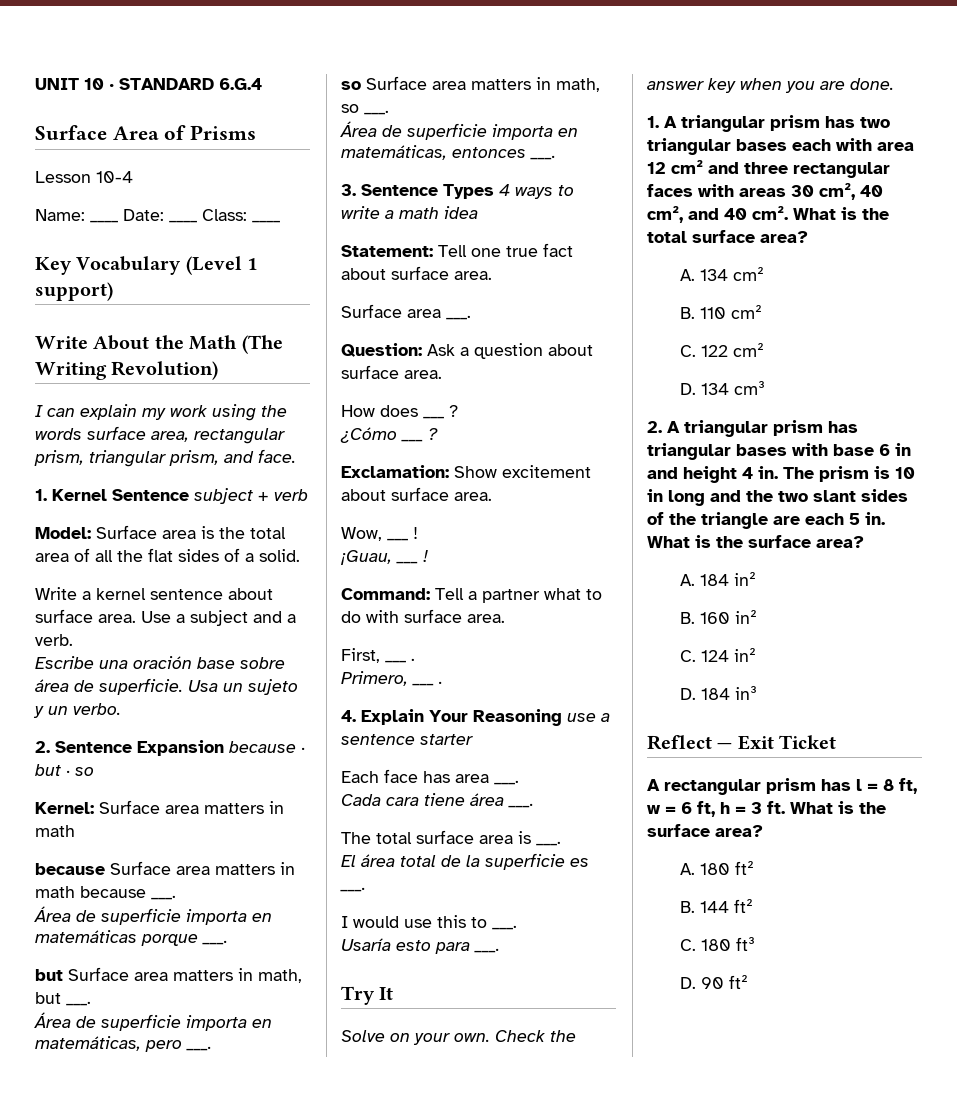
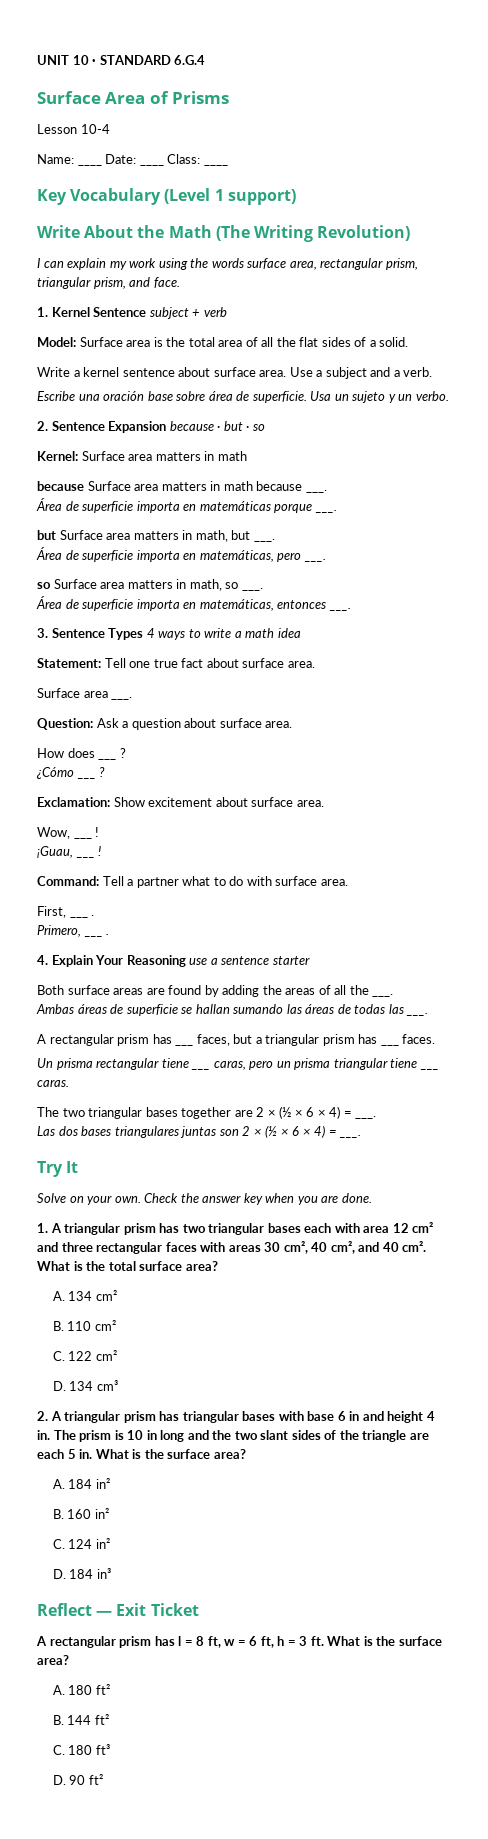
[341,769,519,785] [341,793,534,808] [341,830,561,846] [341,853,589,870] [340,887,366,892] [341,915,517,930] [341,938,470,954] Each face has area ___. // Cada cara tiene área ___. // The total surface area is ___. // El área total de la superficie es ___. // I would use this to ___. // Usaría esto para -> [37,985,394,997] [36,1004,429,1016] [37,1034,172,1046] [175,1034,378,1046] [380,1044,399,1046] [402,1034,436,1044] [37,1058,189,1070] [191,1058,418,1070] [419,1068,439,1070] [37,1080,69,1087] [37,1106,377,1119] [37,1125,337,1138] Both surface areas are found by adding the areas of all the ___. // Ambas áreas de superficie se hallan sumando las áreas de todas las ___. // A rectangular prism has ___ faces, but a triangular prism has ___ faces. // Un prisma rectangular tiene ___ caras, pero un prisma triangular tiene ___ caras. // The two triangular bases together are 2 × (½ × 6 × 4) = ___. // Las dos bases triangulares juntas son 2 × (½ × 6 × 4) =

